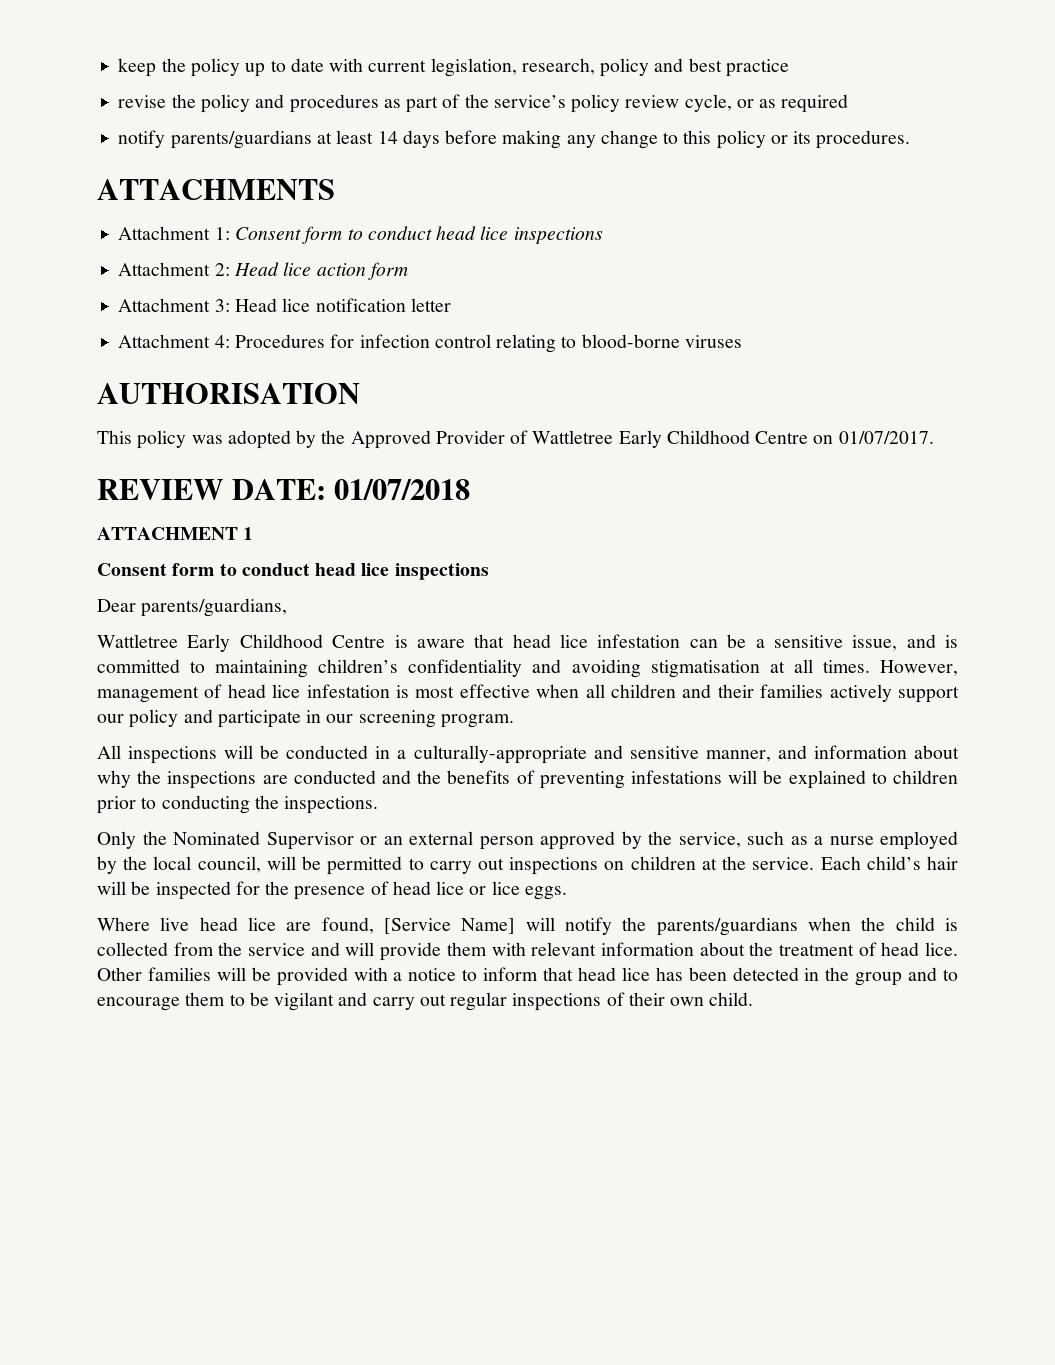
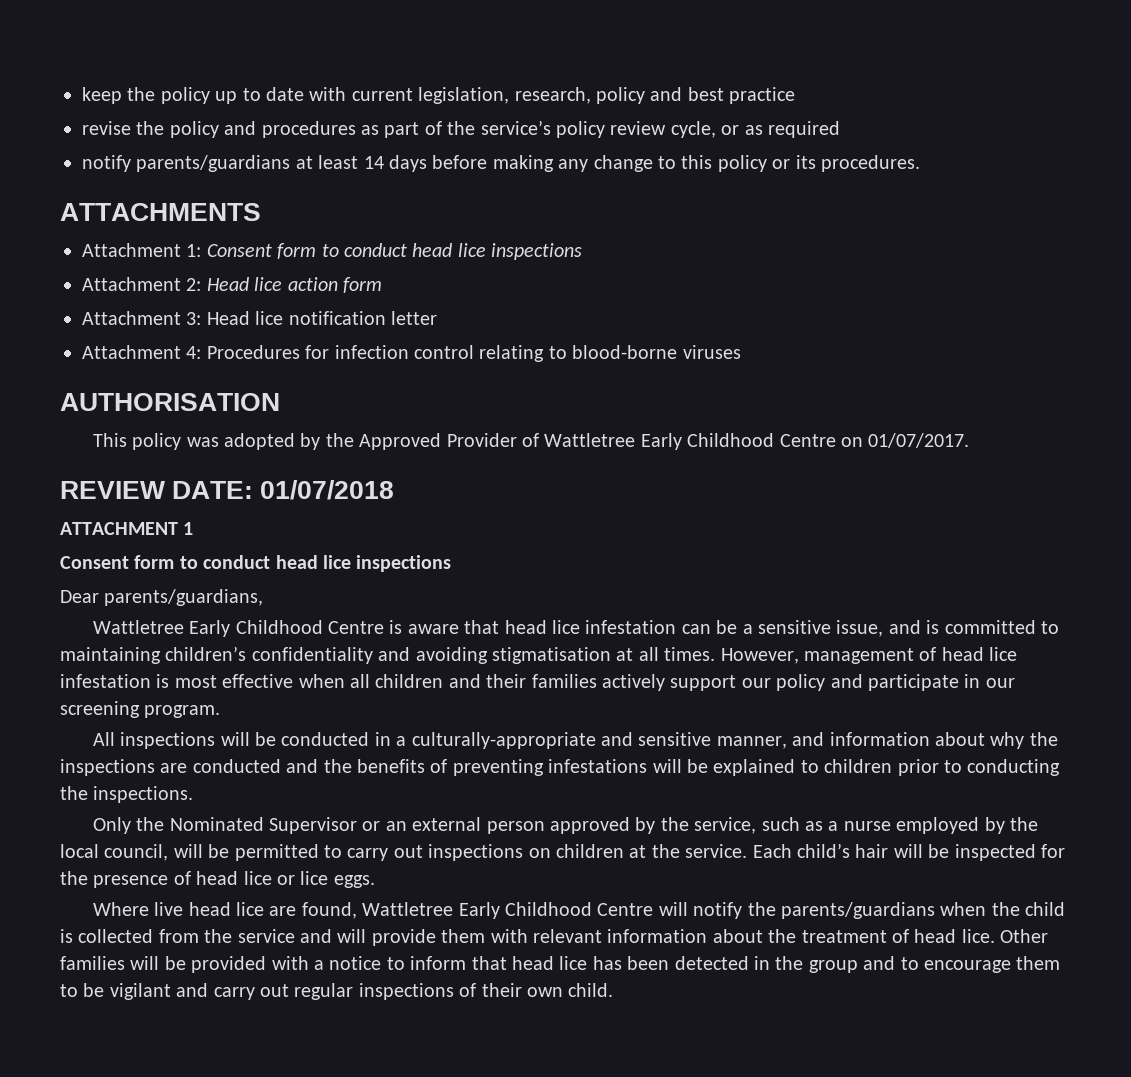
[384,918,516,934] [Service Name] -> [362,902,654,919] Wattletree Early Childhood Centre

